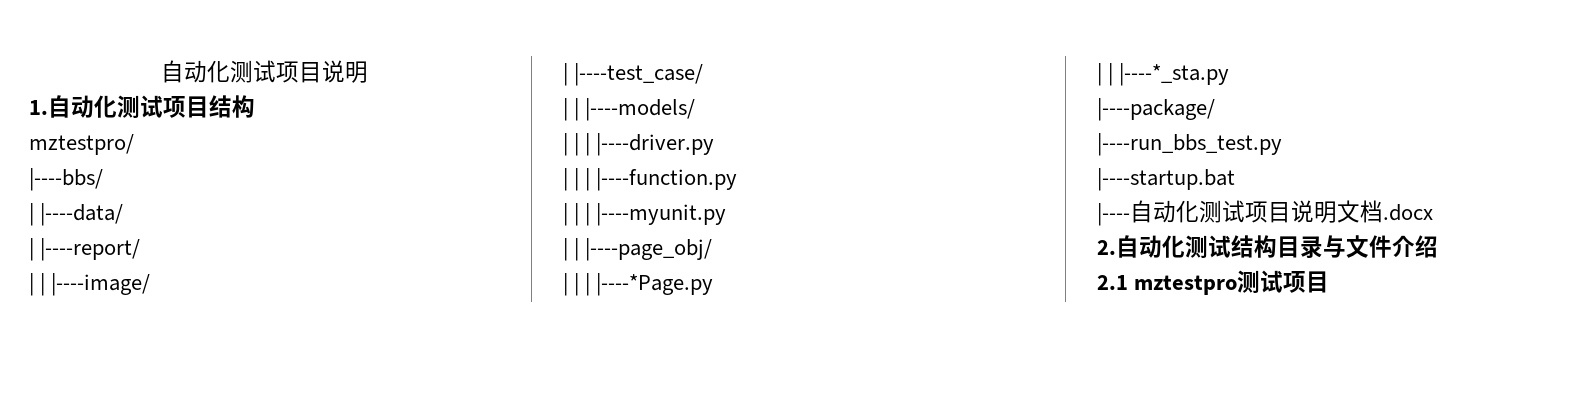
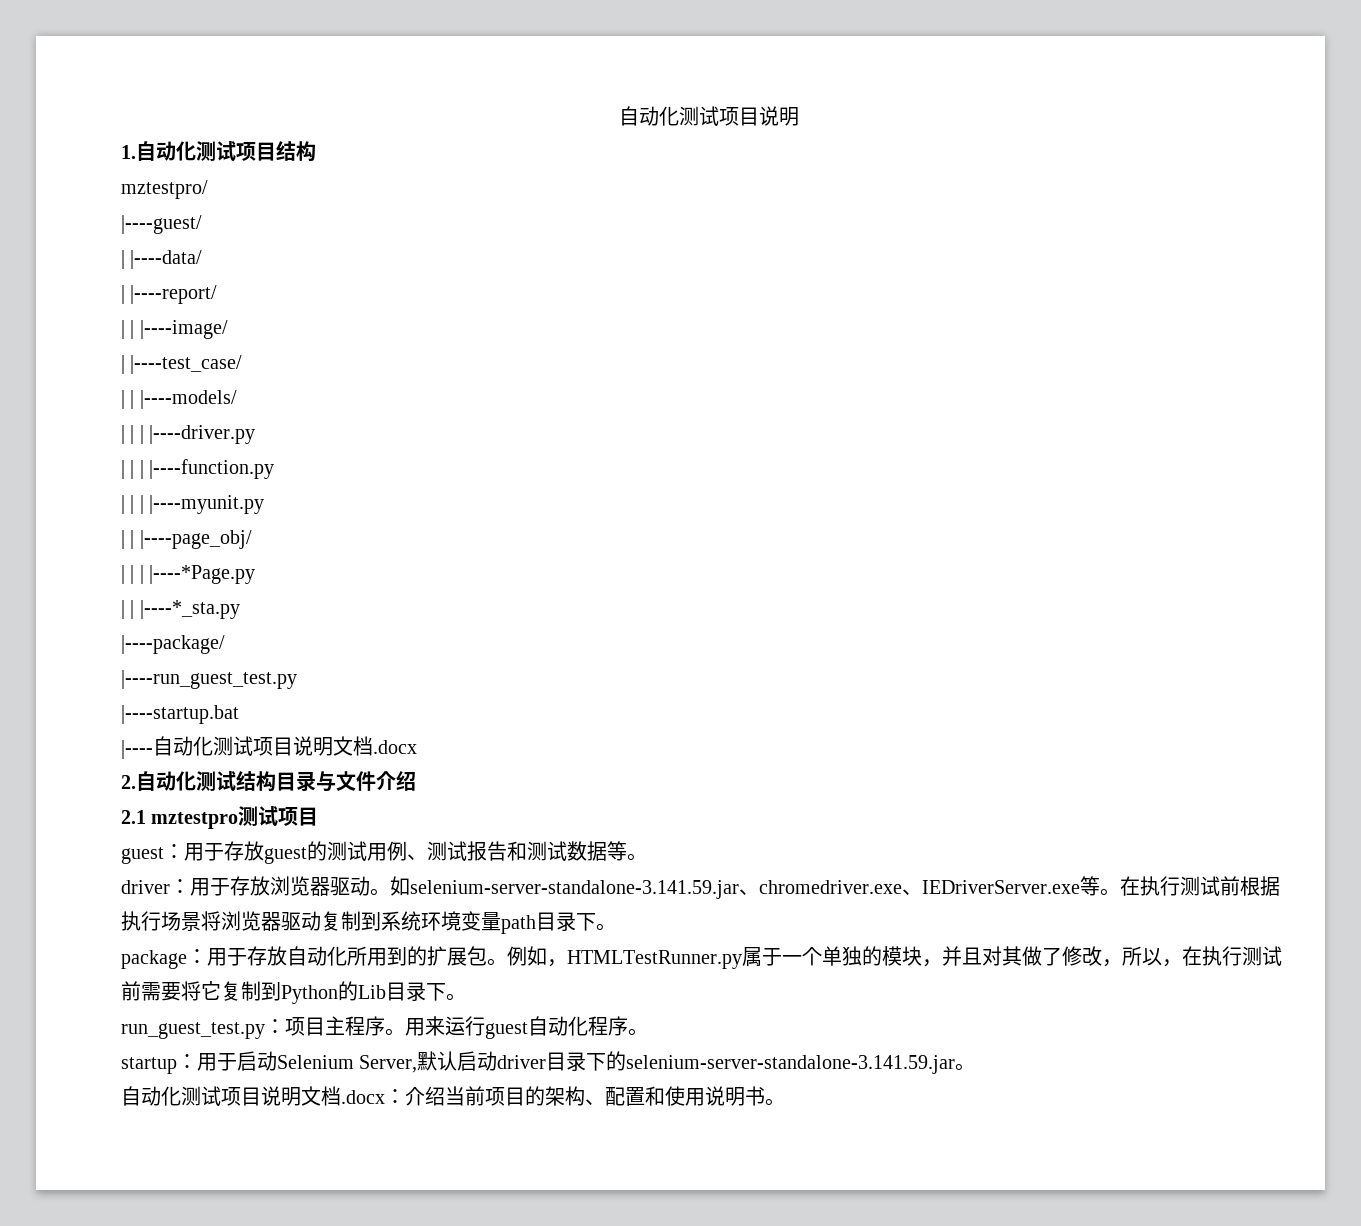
[29,168,103,191] |----bbs/ -> [121,215,202,234] |----guest/
[1097,133,1282,156] |----run_bbs_test.py -> [121,670,297,689] |----run_guest_test.py
(1330, 282) none -> [121,841,647,864] [121,876,1280,899] [121,911,616,934] [121,946,1282,969] [121,981,466,1004] [121,1016,648,1039] [121,1051,976,1074] [121,1086,785,1106] // guest：用于存放guest的测试用例、测试报告和测试数据等。 // driver：用于存放浏览器驱动。如selenium-server-standalone-3.141.59.jar、chromedriver.exe、IEDriverServer.exe等。在执行测试前根据执行场景将浏览器驱动复制到系统环境变量path目录下。 // package：用于存放自动化所用到的扩展包。例如，HTMLTestRunner.py属于一个单独的模块，并且对其做了修改，所以，在执行测试前需要将它复制到Python的Lib目录下。 // run_guest_test.py：项目主程序。用来运行guest自动化程序。 // startup：用于启动Selenium Server,默认启动driver目录下的selenium-server-standalone-3.141.59.jar。 // 自动化测试项目说明文档.docx：介绍当前项目的架构、配置和使用说明书。

